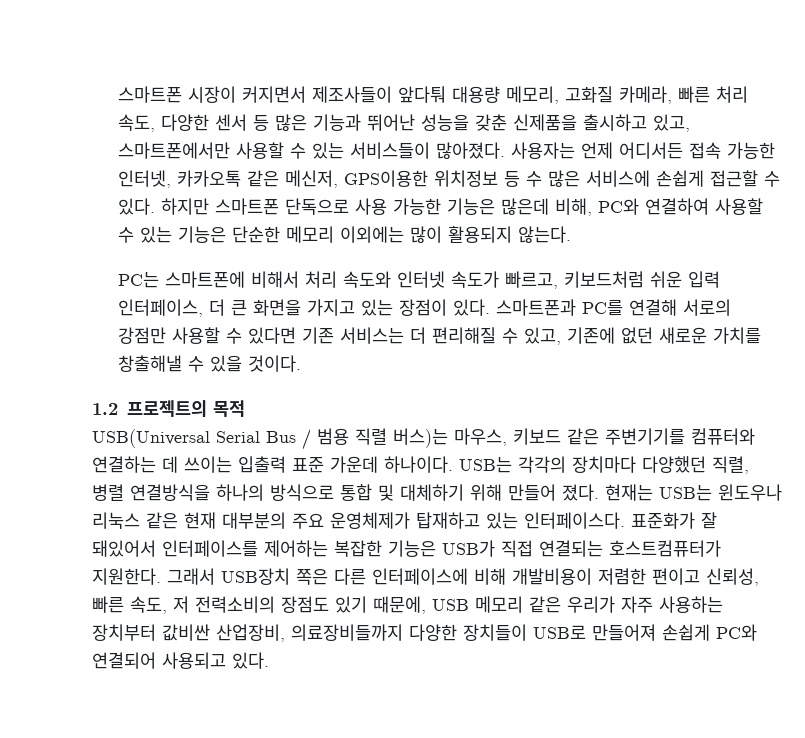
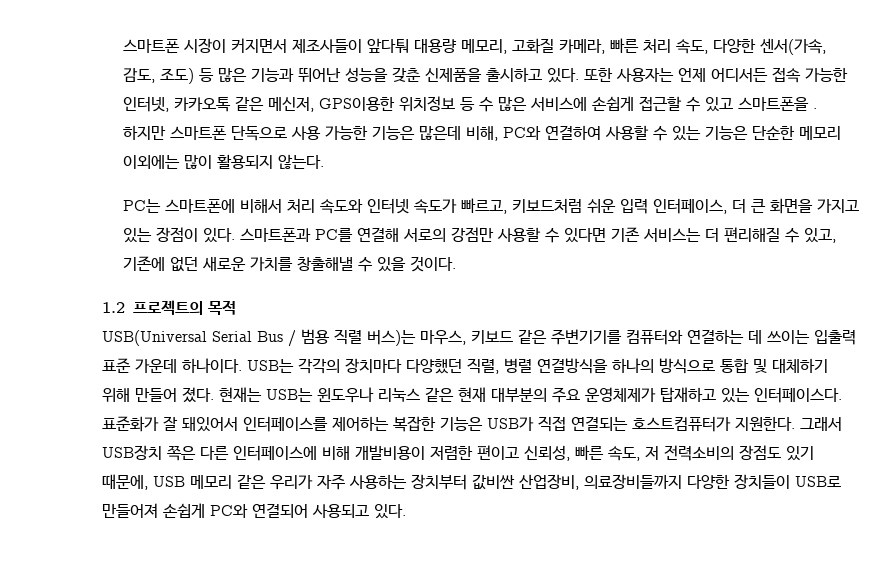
[214,114,247,131] 센서 -> [760,38,827,55] [123,68,195,84] 센서(가속, 감도, 조도)
[652,114,690,132] [117,142,505,159] 있고, 스마트폰에서만 사용할 수 있는 서비스들이 많아졌다. -> [547,67,614,83] 있다. 또한
[117,198,155,215] 있다. -> [705,97,818,112] 있고 스마트폰을 .

